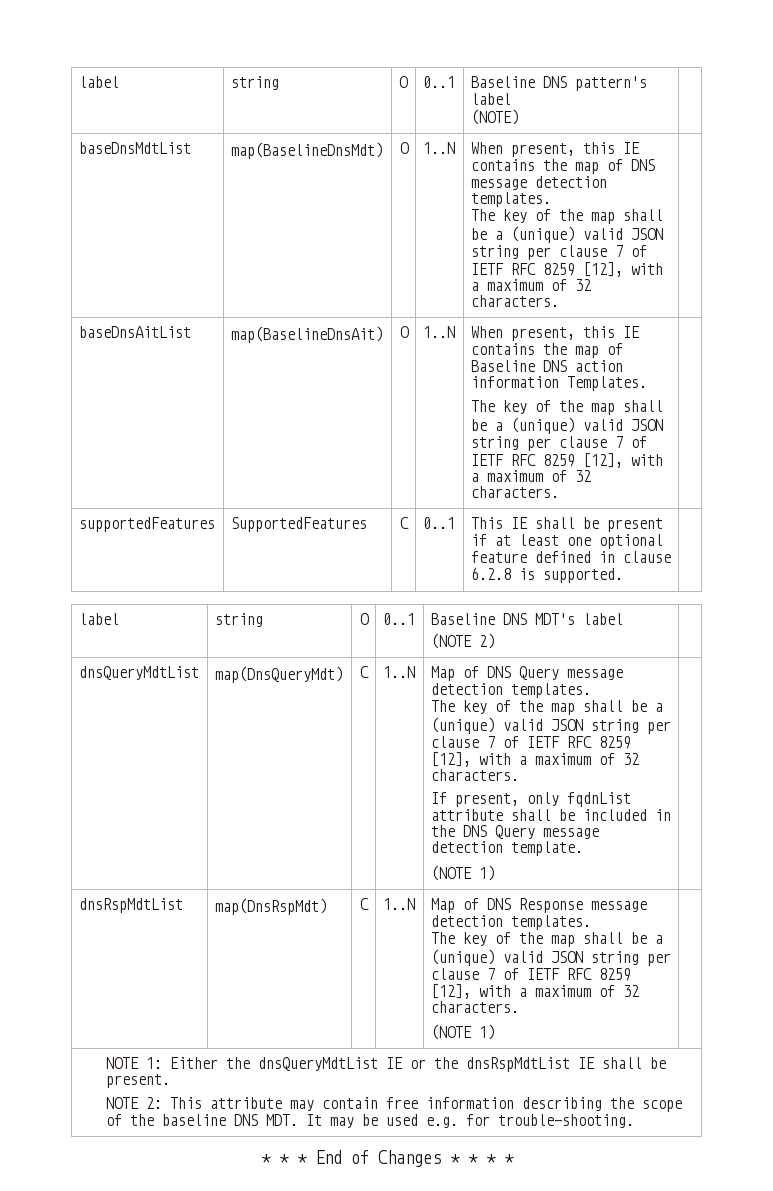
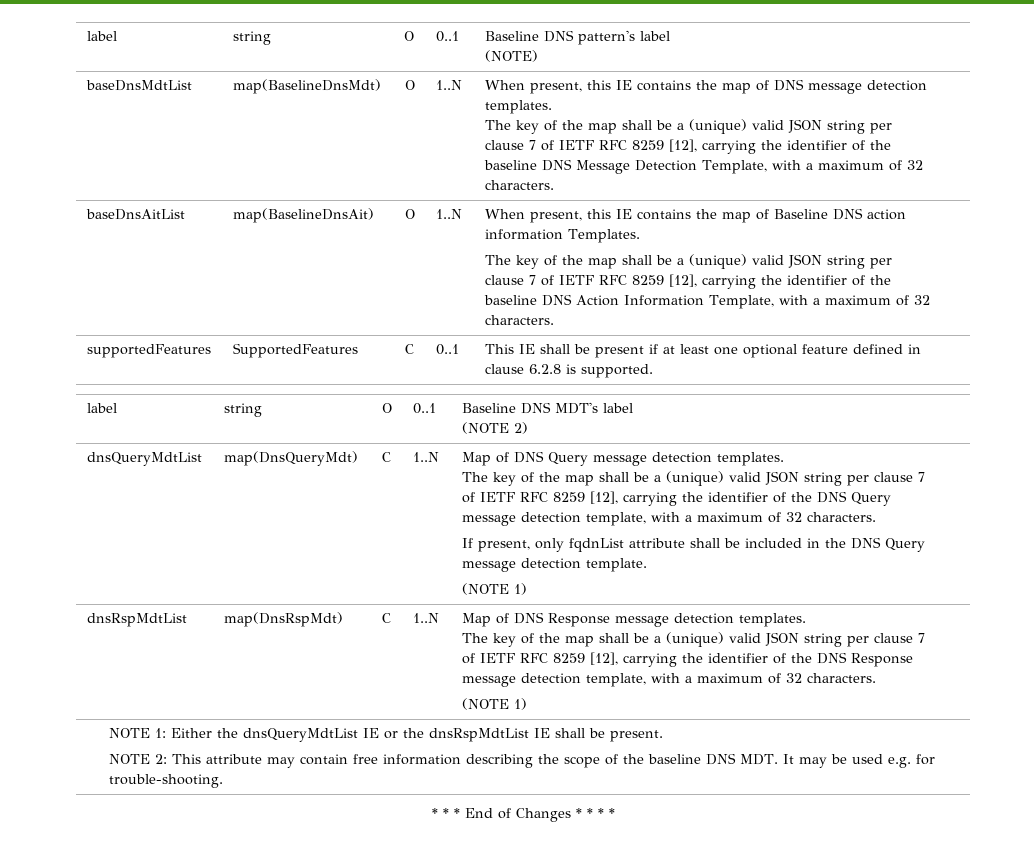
(623, 269) none -> [701,140,891,154] [483,159,767,174] carrying the identifier of the baseline DNS Message Detection Template,
(623, 460) none -> [701,275,891,289] [483,294,774,309] carrying the identifier of the baseline DNS Action Information Template,
(471, 759) none -> [622,491,891,506] [461,512,646,526] carrying the identifier of the DNS Query message detection template,
(471, 991) none -> [622,652,913,667] [461,673,646,687] carrying the identifier of the DNS Response message detection template,

